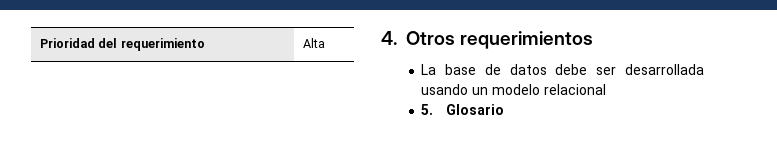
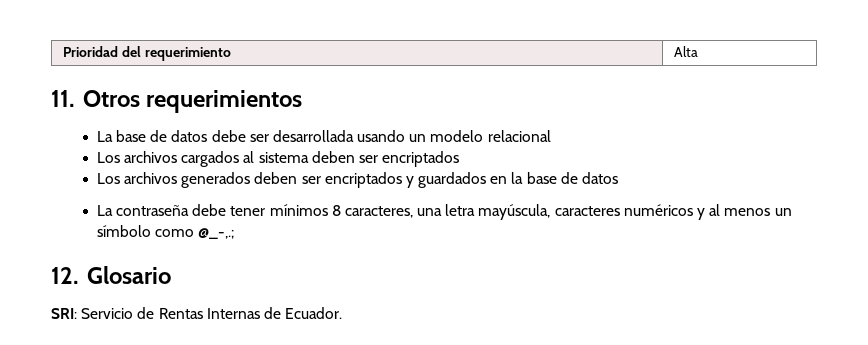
[381,31,397,45] 4. -> [51,90,75,107] 11.
[421,104,505,115] 5. Glosario -> [96,151,460,167] [96,172,619,188] [96,204,792,220] [96,225,235,239] [51,266,171,284] [51,307,343,319] Los archivos cargados al sistema deben ser encriptados // Los archivos generados deben ser encriptados y guardados en la base de datos // La contraseña debe tener mínimos 8 caracteres, una letra mayúscula, caracteres numéricos y al menos un símbolo como @_-,.; // 12. Glosario // SRI: Servicio de Rentas Internas de Ecuador.

